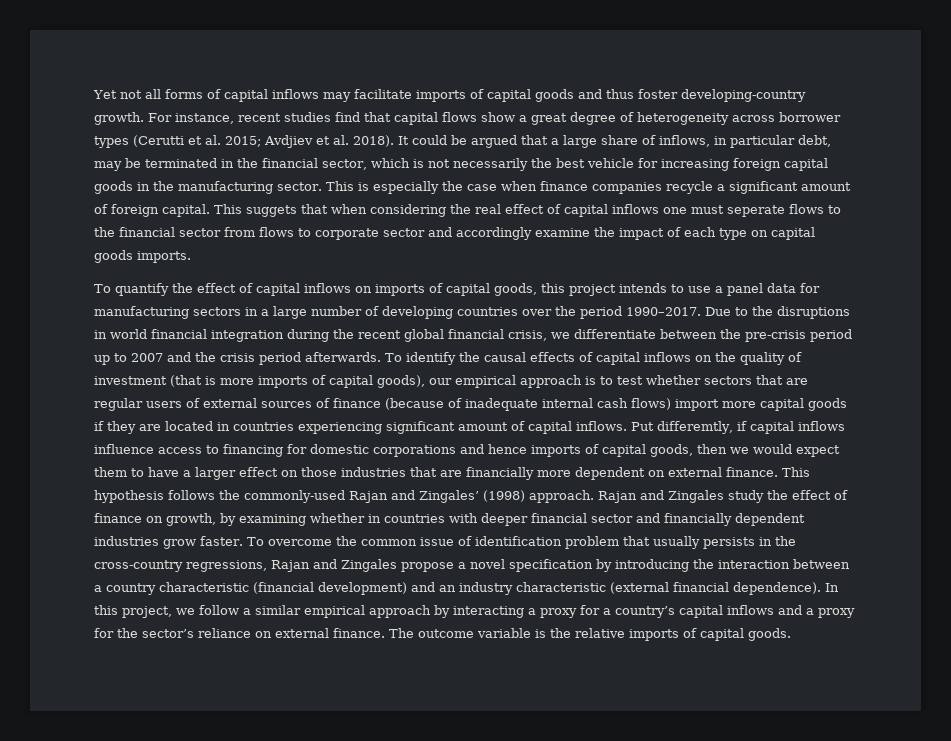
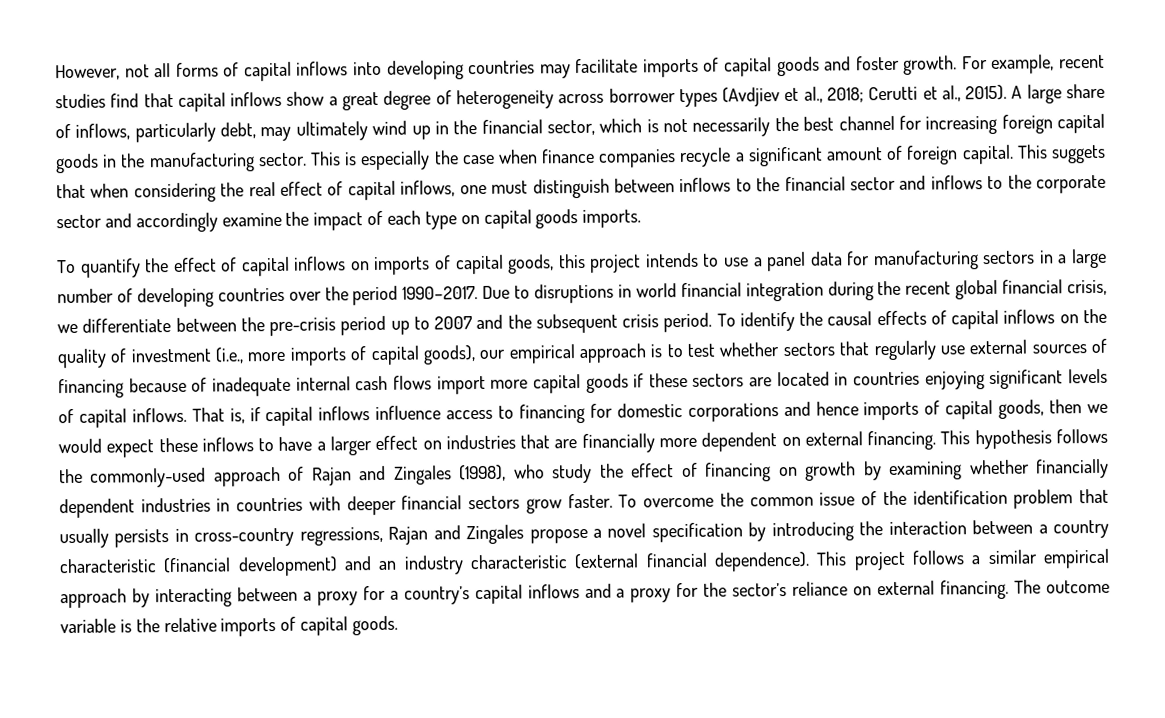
[93,90,117,99] Yet -> [55,64,120,81] However,
(319, 94) none -> [353,60,536,80] into developing countries
[605,89,806,102] thus foster developing-country -> [855,55,900,71] foster
[175,113,234,124] instance, -> [991,54,1055,74] example,
[442,112,477,122] flows -> [230,91,283,107] inflows
[133,135,831,148] [94,158,217,171] (Cerutti et al. 2015; Avdjiev et al. 2018). It could be argued that a large share of inflows, in particular debt, may be terminated -> [722,83,1105,107] [55,120,431,143] (Avdjiev et al., 2018; Cerutti et al., 2015). A large share of inflows, particularly debt, may ultimately wind up
[586,158,634,168] vehicle -> [838,115,895,131] channel
[612,204,659,214] inflows -> [400,180,456,197] inflows,
[727,204,824,217] seperate flows -> [532,177,732,199] distinguish between inflows
[224,227,311,237] from flows to -> [899,174,1032,190] and inflows to the
[752,306,773,316] the -> (531, 292) none
[220,352,381,365] crisis period afterwards. -> [535,312,713,334] subsequent crisis period.
[170,375,216,387] (that is -> [215,347,245,364] (i.e.,
[786,378,808,385] [94,398,200,411] are regular users of -> [873,340,965,361] regularly use
[333,398,444,410] finance (because -> [58,377,187,399] financing because
[631,398,671,410] flows) -> [392,375,432,390] flows
[107,421,136,434] they -> [648,372,745,388] these sectors
[298,421,508,434] experiencing significant amount -> [924,368,1108,390] enjoying significant levels
[631,421,733,434] Put differemtly, -> [191,407,245,424] That is,
[94,467,127,477] them -> [158,437,254,453] these inflows
[301,467,337,477] those -> (442, 445) none
[726,467,778,477] finance. -> [867,430,937,451] financing.
[349,490,724,503] Rajan and Zingales’ (1998) approach. Rajan and Zingales -> [213,464,545,487] approach of Rajan and Zingales (1998), who
[94,513,365,526] finance on growth, by examining whether -> [705,458,1110,482] [59,497,211,519] financing on growth by examining whether financially dependent industries
[591,513,805,526] [94,536,159,546] sector and financially dependent industries -> [468,495,521,510] sectors
(472, 541) none -> [882,490,907,506] the
[774,536,796,546] the -> (189, 535) none
[825,583,839,592] [94,605,239,618] In this project, we follow -> [816,550,966,571] This project follows
(524, 612) none -> [236,586,298,602] between
[333,628,385,638] finance. -> [940,579,1010,600] financing.

